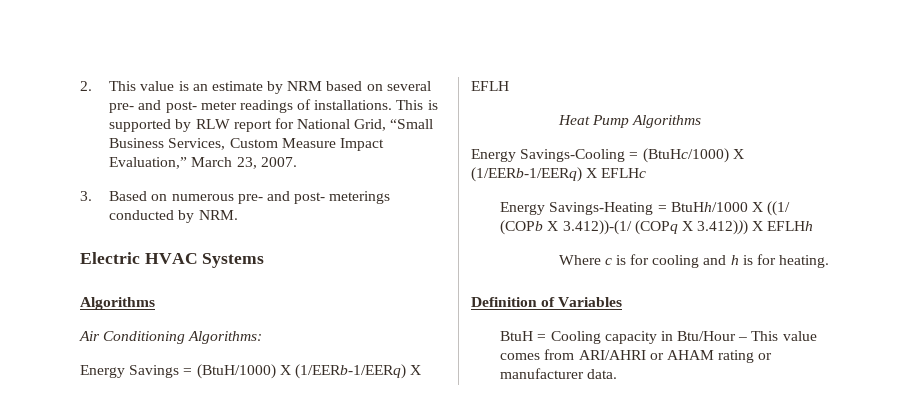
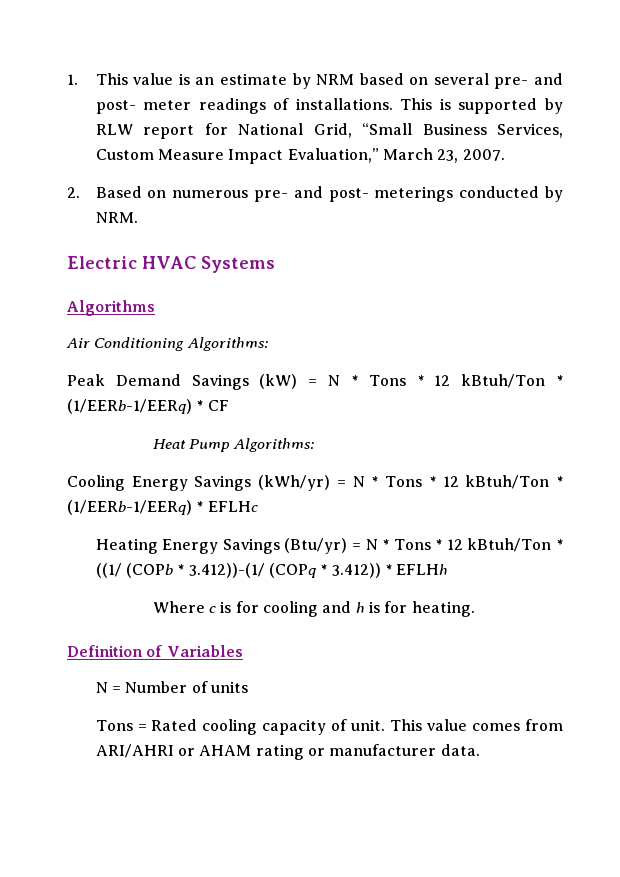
[80,81,92,91] 2. -> [67,74,78,85] 1.
[80,191,92,201] 3. -> [67,187,80,198] 2.
[80,364,422,379] [471,81,509,91] [557,115,701,128] [471,148,744,163] [471,167,647,182] [500,202,763,215] Energy Savings = (BtuH/1000) X (1/EERb-1/EERq) X EFLH // Heat Pump Algorithms // Energy Savings-Cooling = (BtuHc/1000) X (1/EERb-1/EERq) X EFLHc // Energy Savings-Heating = BtuHh/1000 X -> [67,374,564,390] [67,399,229,414] [152,438,315,452] [67,475,563,491] [67,500,258,515] [95,538,563,554] Peak Demand Savings (kW) = N * Tons * 12 kBtuh/Ton * (1/EERb-1/EERq) * CF // Heat Pump Algorithms: // Cooling Energy Savings (kWh/yr) = N * Tons * 12 kBtuh/Ton * (1/EERb-1/EERq) * EFLHc // Heating Energy Savings (Btu/yr) = N * Tons * 12 kBtuh/Ton *
[547,221,559,231] X -> [177,564,185,575] *
[681,220,764,235] X 3.412))) X -> [320,563,392,578] * 3.412)) *
[500,331,748,344] BtuH = Cooling capacity in Btu/Hour – -> [95,681,248,693] [95,719,386,735] N = Number of units // Tons = Rated cooling capacity of unit.

